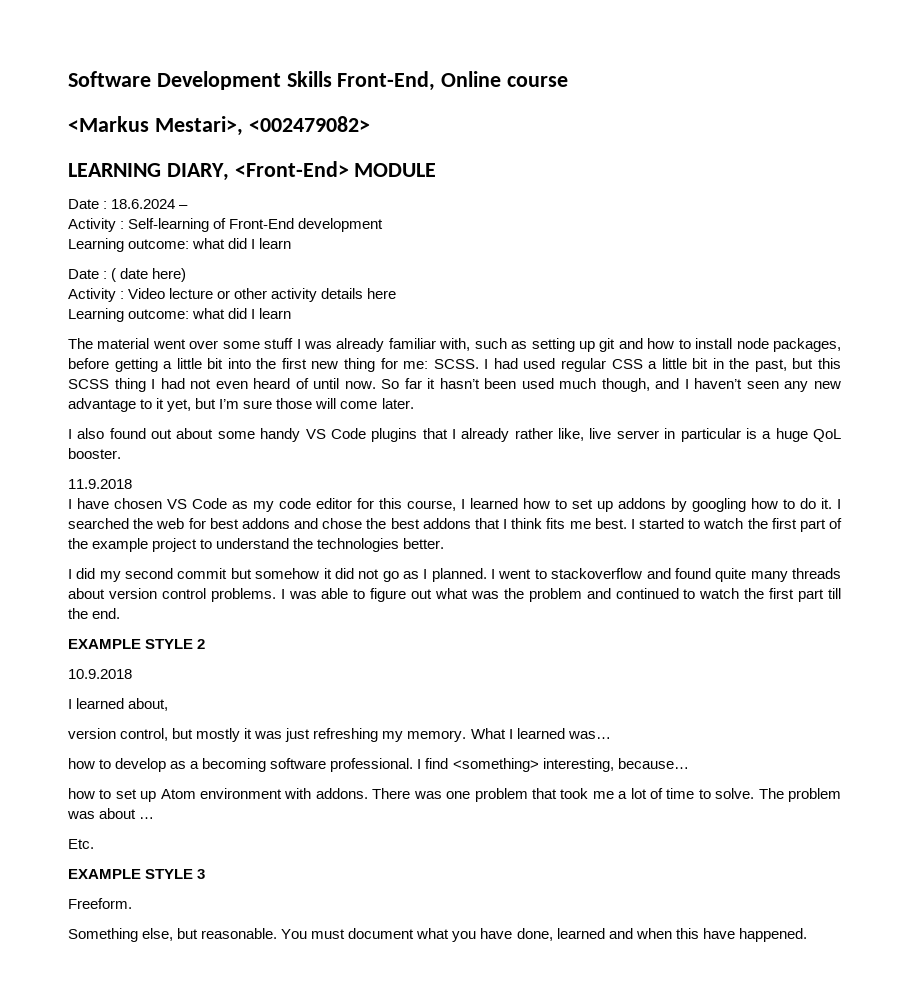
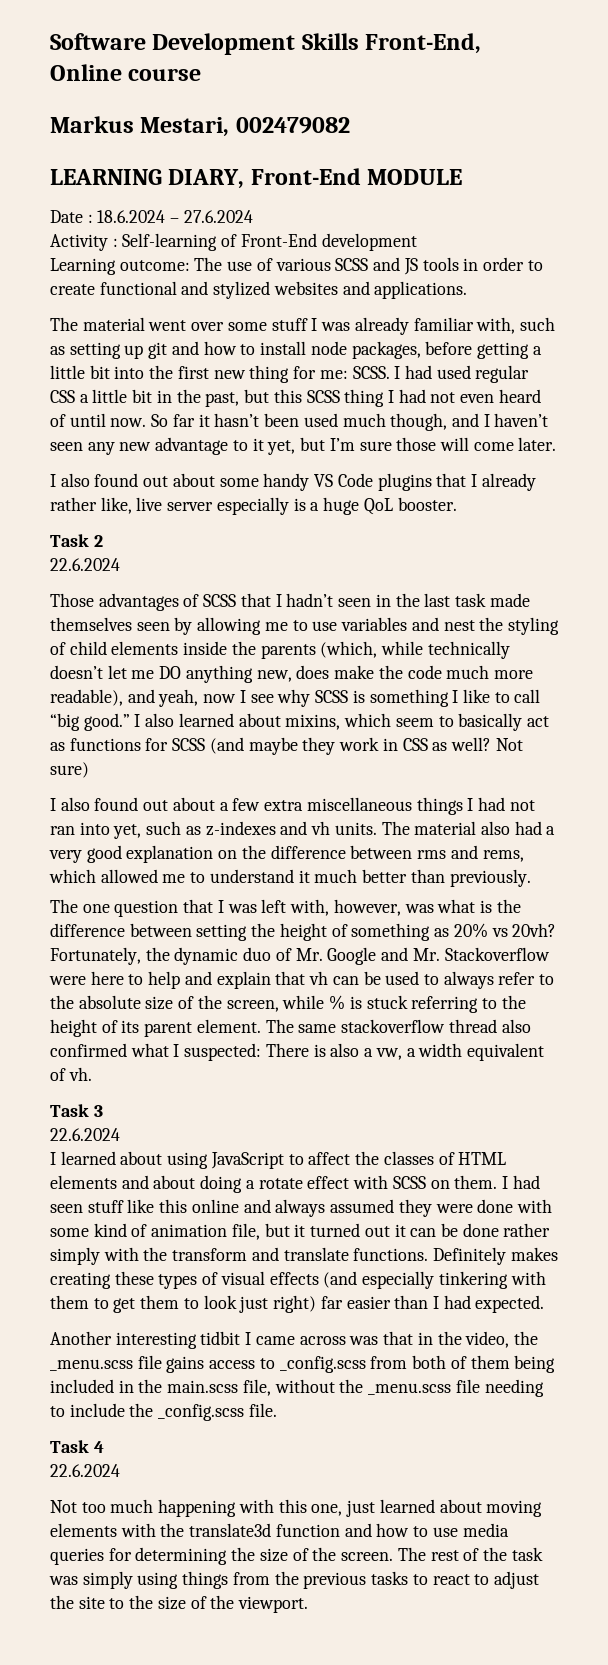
[68,116,370,136] <Markus Mestari>, <002479082> -> [50,116,350,137] Markus Mestari, 002479082
[234,161,349,177] <Front-End> -> [250,168,361,185] Front-End
(189, 207) none -> [183,210,253,223] 27.6.2024
[192,238,292,249] [68,268,187,282] [68,288,397,302] [68,308,292,322] what did I learn // Date : ( date here) // Activity : Video lecture or other activity details here // Learning outcome: what did I learn -> [194,257,543,275] [50,281,468,299] The use of various SCSS and JS tools in order to create functional and stylized websites and applications.
[664,428,741,442] in particular -> [216,497,289,515] especially
[68,479,132,489] [68,498,841,512] [68,518,842,532] [68,538,445,552] [68,568,842,582] [68,588,842,602] [68,608,121,619] [68,639,206,649] [68,669,132,679] [68,698,169,711] [68,728,611,742] [68,758,689,772] [68,788,841,802] [67,808,155,819] [68,839,94,849] [68,869,206,879] [68,898,132,909] [68,928,807,942] 11.9.2018 // I have chosen VS Code as my code editor for this course, I learned how to set up addons by googling how to do it. I searched the web for best addons and chose the best addons that I think fits me best. I started to watch the first part of the example project to understand the technologies better. // I did my second commit but somehow it did not go as I planned. I went to stackoverflow and found quite many threads about version control problems. I was able to figure out what was the problem and continued to watch the first part till the end. // EXAMPLE STYLE 2 // 10.9.2018 // I learned about, // version control, but mostly it was just refreshing my memory. What I learned was… // how to develop as a becoming software professional. I find <something> interesting, because… // how to set up Atom environment with addons. There was one problem that took me a lot of time to solve. The problem was about … // Etc. // EXAMPLE STYLE 3 // Freeform. // Something else, but reasonable. You must document what you have done, learned and when this have happened. -> [50,534,103,547] [50,558,120,571] [50,593,530,611] [50,617,559,635] [50,641,510,659] [50,665,533,683] [50,689,541,707] [50,713,549,731] [50,737,523,755] [50,762,89,778] [50,797,535,815] [50,821,556,839] [49,845,524,863] [49,869,531,887] [50,899,521,917] [50,923,557,941] [50,947,550,965] [49,971,555,989] [50,995,526,1013] [50,1019,531,1037] [50,1043,544,1061] [50,1067,92,1081] [50,1104,103,1117] [50,1128,120,1141] [50,1151,507,1169] [50,1175,540,1193] [50,1199,552,1217] [50,1223,551,1240] [50,1247,558,1265] [50,1271,546,1289] [50,1295,545,1313] [50,1331,538,1349] [50,1355,556,1373] [50,1379,544,1397] [50,1403,277,1421] [50,1440,104,1453] [50,1464,120,1477] [50,1499,543,1517] [50,1523,509,1537] [50,1547,543,1565] [49,1571,539,1589] [50,1595,309,1613] Task 2 // 22.6.2024 // Those advantages of SCSS that I hadn’t seen in the last task made themselves seen by allowing me to use variables and nest the styling of child elements inside the parents (which, while technically doesn’t let me DO anything new, does make the code much more readable), and yeah, now I see why SCSS is something I like to call “big good.” I also learned about mixins, which seem to basically act as functions for SCSS (and maybe they work in CSS as well? Not sure) // I also found out about a few extra miscellaneous things I had not ran into yet, such as z-indexes and vh units. The material also had a very good explanation on the difference between rms and rems, which allowed me to understand it much better than previously. // The one question that I was left with, however, was what is the difference between setting the height of something as 20% vs 20vh? Fortunately, the dynamic duo of Mr. Google and Mr. Stackoverflow were here to help and explain that vh can be used to always refer to the absolute size of the screen, while % is stuck referring to the height of its parent element. The same stackoverflow thread also confirmed what I suspected: There is also a vw, a width equivalent of vh. // Task 3 // 22.6.2024 // I learned about using JavaScript to affect the classes of HTML elements and about doing a rotate effect with SCSS on them. I had seen stuff like this online and always assumed they were done with some kind of animation file, but it turned out it can be done rather simply with the transform and translate functions. Definitely makes creating these types of visual effects (and especially tinkering with them to get them to look just right) far easier than I had expected. // Another interesting tidbit I came across was that in the video, the _menu.scss file gains access to _config.scss from both of them being included in the main.scss file, without the _menu.scss file needing to include the _config.scss file. // Task 4 // 22.6.2024 // Not too much happening with this one, just learned about moving elements with the translate3d function and how to use media queries for determining the size of the screen. The rest of the task was simply using things from the previous tasks to react to adjust the site to the size of the viewport.

